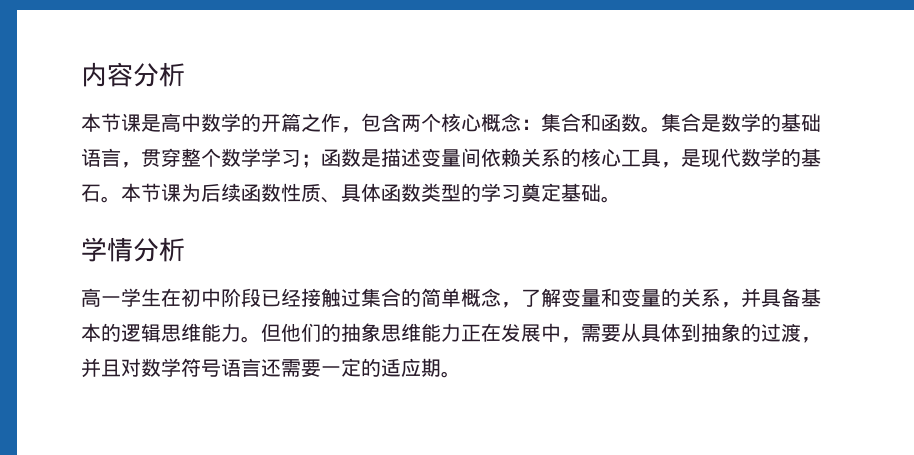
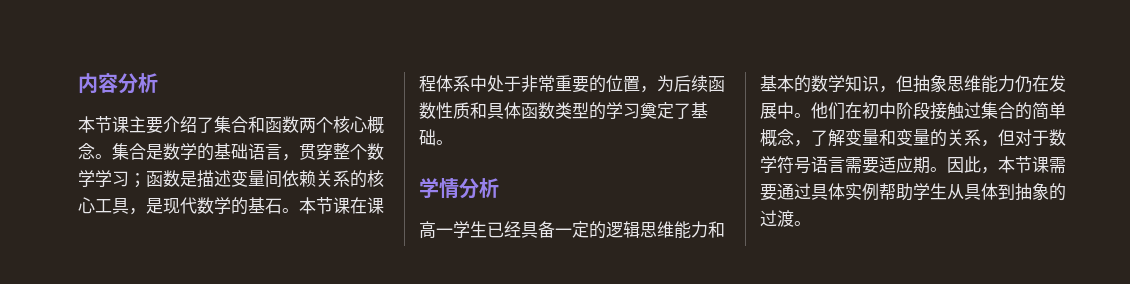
[141,113,641,133] 是高中数学的开篇之作，包含两个核心概念：集合和函数 -> [129,116,384,134] [78,143,95,160] 主要介绍了集合和函数两个核心概念
(181, 192) none -> [350,197,384,214] [419,75,657,93] 在课程体系中处于非常重要的位置，
[321,197,341,203] 、 -> [470,102,487,119] 和
(561, 192) none -> [674,103,691,119] 了
(161, 297) none -> [487,221,725,239] [760,75,1066,93] [760,102,845,120] 已经具备一定的逻辑思维能力和基本的数学知识，但抽象思维能力仍在发展中。他们
[261,288,301,307] 已经 -> (930, 110) none
[741,288,821,308] [81,323,621,343] 并具备基本的逻辑思维能力。但他们的抽象思维能力正在发展中，需要 -> [998,129,1066,146] [760,156,1066,174] [760,183,947,201] 但对于数学符号语言需要适应期。因此，本节课需要通过具体实例帮助学生
[801,337,821,343] [81,358,441,378] ，并且对数学符号语言还需要一定的适应期 -> (794, 218) none

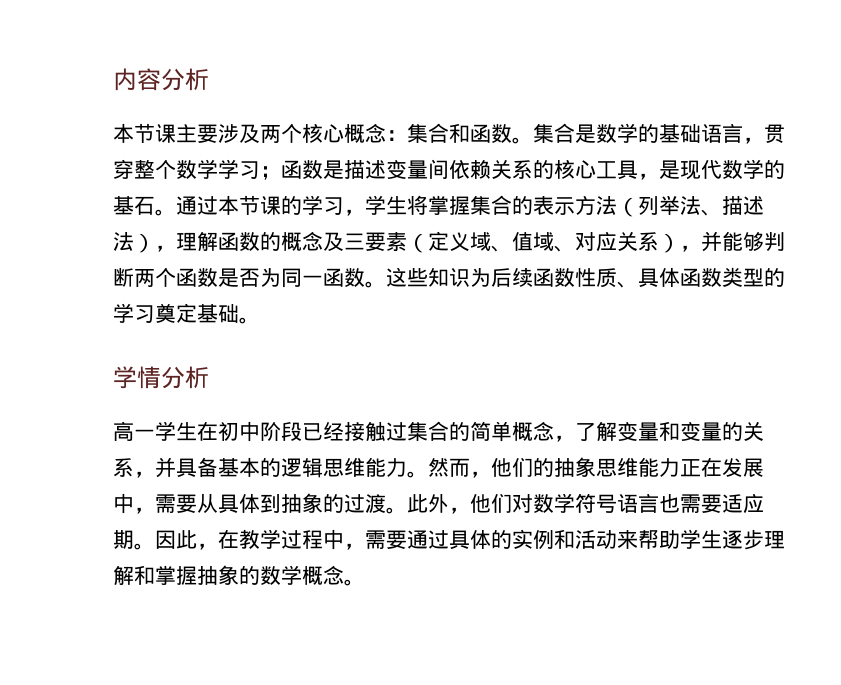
[163,116,384,134] [78,143,95,160] 介绍了集合和函数两个核心概念 -> [218,123,512,143] 涉及两个核心概念：集合和函数
[299,197,384,214] [419,75,657,93] 本节课在课程体系中处于非常重要的位置， -> [176,195,764,217] [113,231,785,253] [113,267,470,288] 通过本节课的学习，学生将掌握集合的表示方法（列举法、描述法），理解函数的概念及三要素（定义域、值域、对应关系），并能够判断两个函数是否为同一函数。这些知识
[470,102,487,119] 和 -> [617,281,638,288] 、
[674,103,691,119] 了 -> (197, 313) none
[487,221,725,239] [760,75,1066,93] [760,102,845,120] 已经具备一定的逻辑思维能力和基本的数学知识，但抽象思维能力仍在发展中。他们 -> (197, 431) none
(930, 110) none -> [302,422,344,441] 已经
[998,129,1066,146] [760,156,1066,174] [760,183,947,201] 但对于数学符号语言需要适应期。因此，本节课需要通过具体实例帮助学生 -> [155,457,764,478] [113,493,197,514] 并具备基本的逻辑思维能力。然而，他们的抽象思维能力正在发展中，需要
(811, 223) none -> [407,493,764,514] [113,529,785,550] [113,565,365,586] 此外，他们对数学符号语言也需要适应期。因此，在教学过程中，需要通过具体的实例和活动来帮助学生逐步理解和掌握抽象的数学概念。

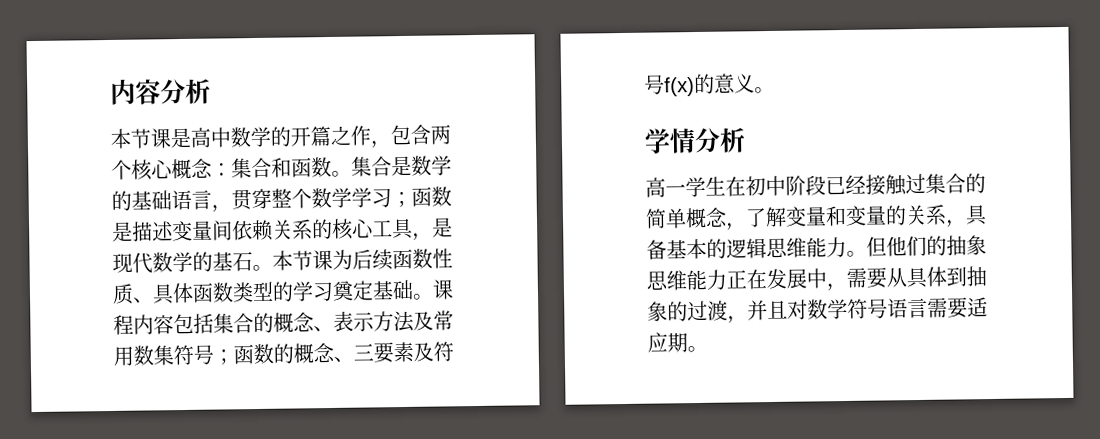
[176,124,260,143] 主要涉及 -> [170,124,431,149] 是高中数学的开篇之作，包含
[176,195,764,217] [113,231,785,253] [113,267,470,288] 通过本节课的学习，学生将掌握集合的表示方法（列举法、描述法），理解函数的概念及三要素（定义域、值域、对应关系），并能够判断两个函数是否为同一函数。这些知识 -> [272,249,333,271] 本节课
(260, 320) none -> [432,279,454,300] [113,310,454,335] [113,341,454,366] [644,73,775,97] 课程内容包括集合的概念、表示方法及常用数集符号；函数的概念、三要素及符号f(x)的意义。
[155,457,176,478] 并 -> (967, 223) none
[428,458,491,478] 然而， -> [866,236,887,257] 但
[386,493,512,514] 。此外，他们 -> [727,300,788,324] ，并且
[659,494,680,513] 也 -> (928, 308) none
[155,529,785,550] [113,565,365,586] 因此，在教学过程中，需要通过具体的实例和活动来帮助学生逐步理解和掌握抽象的数学概念。 -> (708, 349) none

